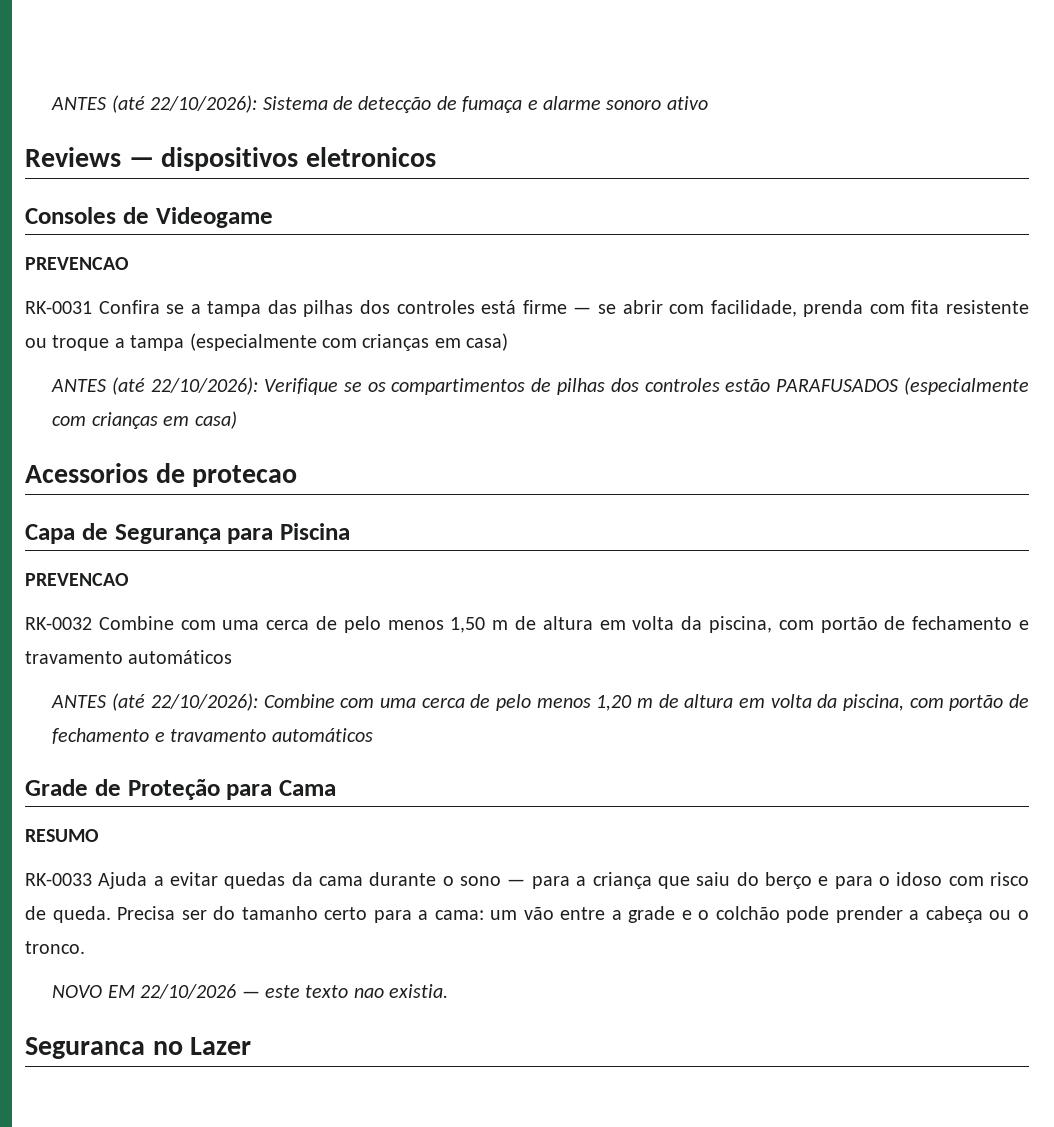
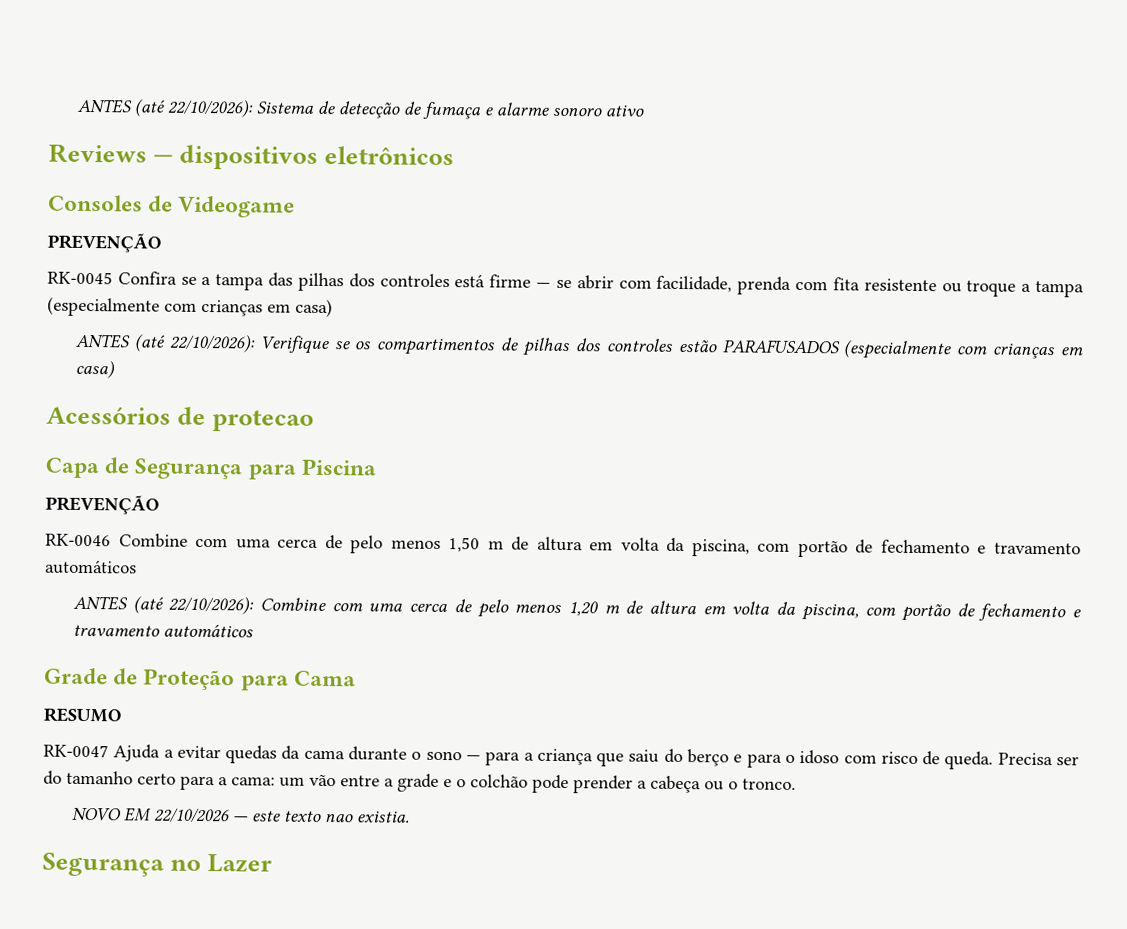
[305,147,436,167] eletronicos -> [324,145,455,166] eletrônicos
[25,257,129,270] [25,301,92,314] PREVENCAO // RK-0031 -> [47,232,162,253] [47,271,113,285] PREVENÇÃO // RK-0045
[25,463,148,483] Acessorios -> [46,405,171,425] Acessórios
[25,573,129,586] [25,617,92,630] PREVENCAO // RK-0032 -> [45,494,160,515] [45,533,111,547] PREVENÇÃO // RK-0046
[25,873,92,886] RK-0033 -> [43,744,109,758] RK-0047
[25,1037,145,1059] Seguranca -> [42,852,165,877] Segurança

